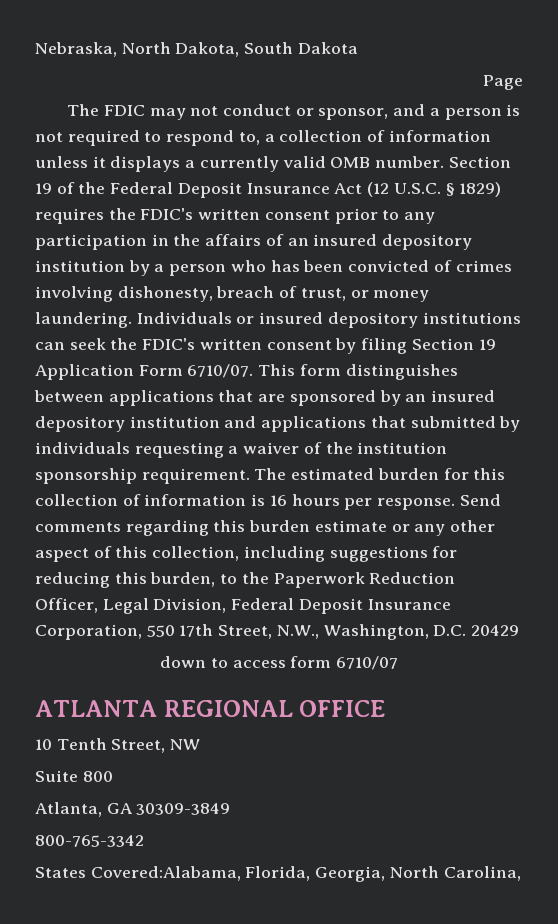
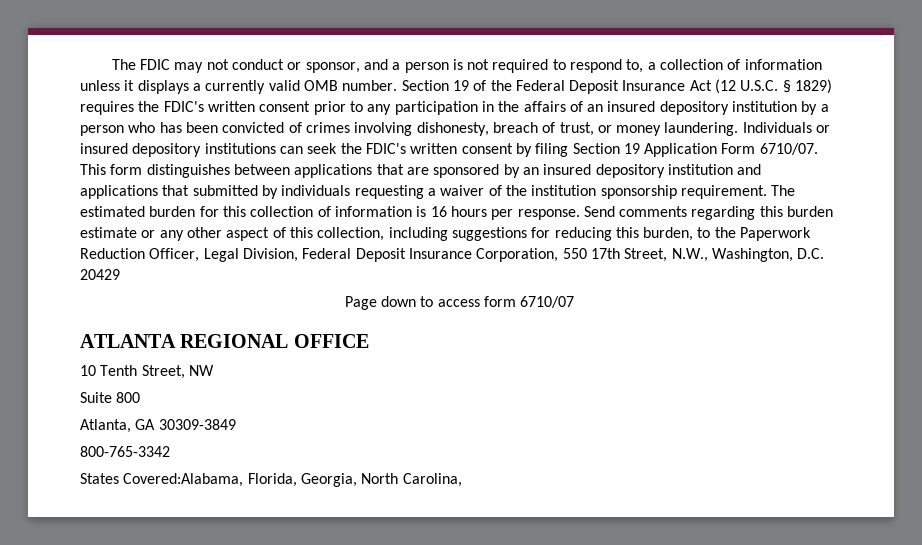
[35,42,358,57] [483,75,523,90] Nebraska, North Dakota, South Dakota // Page // -> (111, 64) none
(520, 630) none -> [344,296,377,310] Page

